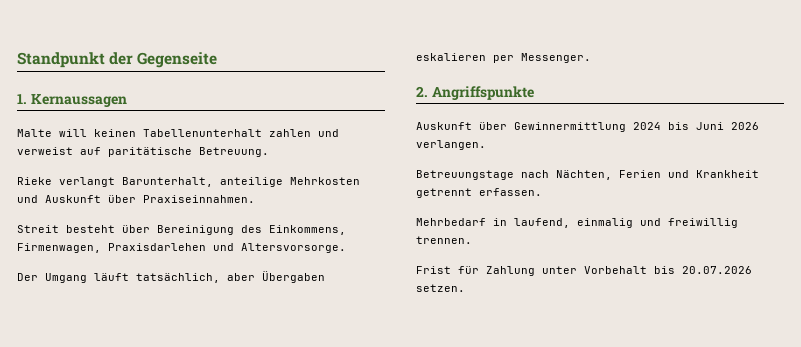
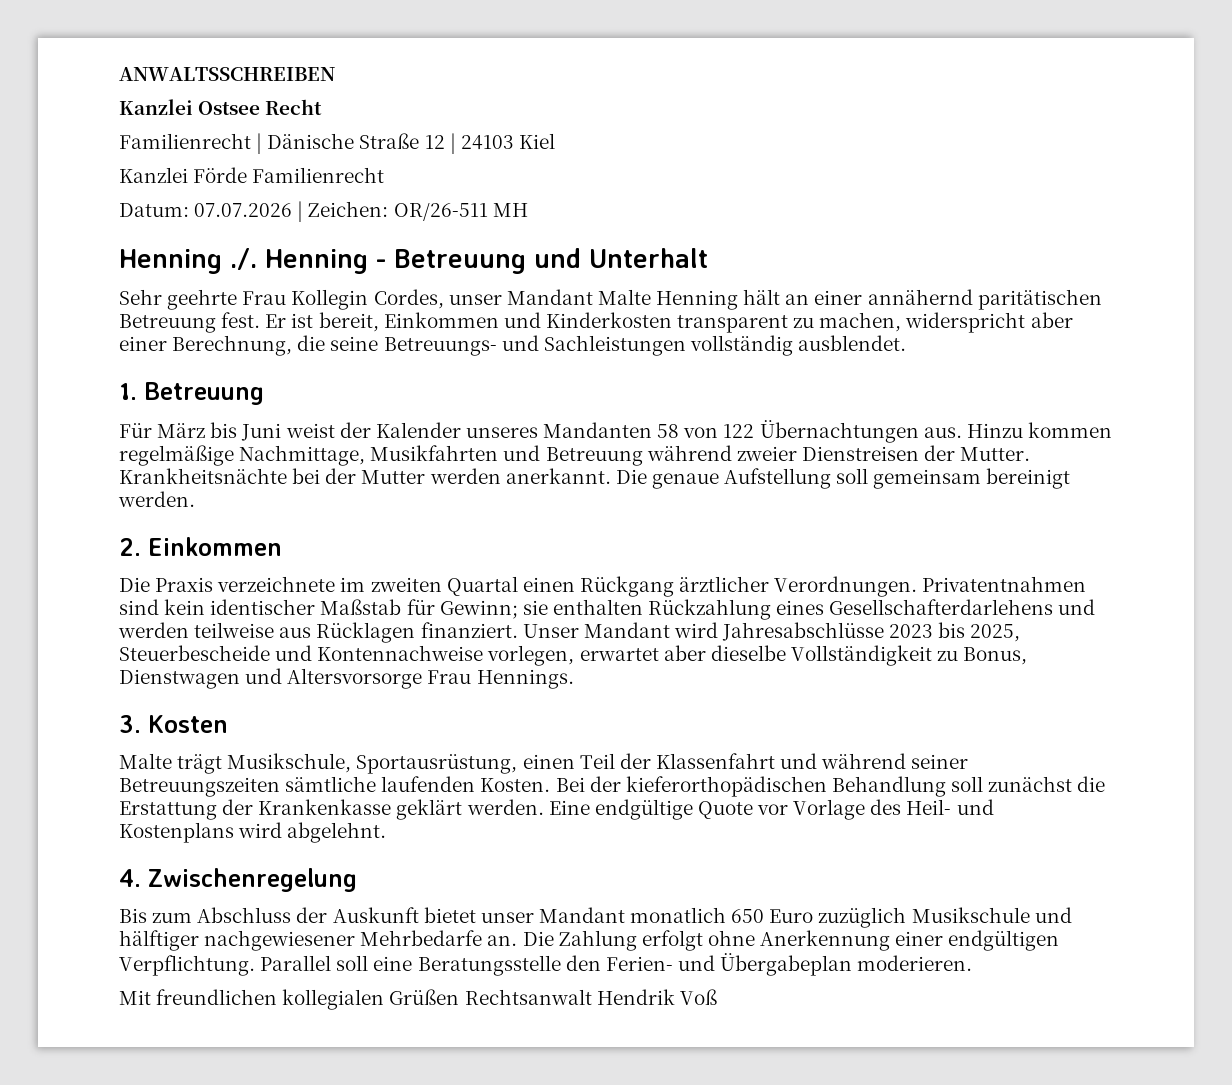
[17,52,218,68] [17,94,127,107] [17,129,339,137] [17,147,269,157] [17,177,360,187] [17,195,255,203] [17,225,346,235] [17,243,346,253] [17,271,325,283] [416,53,591,63] [416,86,534,100] [416,122,759,132] [416,140,486,150] [416,170,759,180] [416,188,542,198] [416,218,738,228] [416,236,472,244] [416,266,752,276] [416,284,465,292] Standpunkt der Gegenseite // 1. Kernaussagen // Malte will keinen Tabellenunterhalt zahlen und verweist auf paritätische Betreuung. // Rieke verlangt Barunterhalt, anteilige Mehrkosten und Auskunft über Praxiseinnahmen. // Streit besteht über Bereinigung des Einkommens, Firmenwagen, Praxisdarlehen und Altersvorsorge. // Der Umgang läuft tatsächlich, aber Übergaben eskalieren per Messenger. // 2. Angriffspunkte // Auskunft über Gewinnermittlung 2024 bis Juni 2026 verlangen. // Betreuungstage nach Nächten, Ferien und Krankheit getrennt erfassen. // Mehrbedarf in laufend, einmalig und freiwillig trennen. // Frist für Zahlung unter Vorbehalt bis 20.07.2026 setzen. -> [119,67,335,81] [119,99,323,115] [119,133,555,154] [119,167,385,183] [119,201,528,222] [119,248,708,274] [119,289,1102,310] [119,312,1073,333] [119,335,907,356] [119,382,264,405] [119,420,1112,443] [119,445,1031,466] [119,468,1071,489] [118,491,195,507] [119,537,282,556] [119,576,1087,597] [119,599,1096,620] [118,622,1021,643] [119,645,1028,666] [119,668,574,689] [119,715,228,733] [119,753,969,774] [119,776,1106,797] [119,799,994,820] [119,822,387,843] [119,868,357,892] [119,907,1072,928] [119,930,1060,951] [119,953,973,976] [119,989,717,1010] ANWALTSSCHREIBEN // Kanzlei Ostsee Recht // Familienrecht | Dänische Straße 12 | 24103 Kiel // Kanzlei Förde Familienrecht // Datum: 07.07.2026 | Zeichen: OR/26-511 MH // Henning ./. Henning - Betreuung und Unterhalt // Sehr geehrte Frau Kollegin Cordes, unser Mandant Malte Henning hält an einer annähernd paritätischen Betreuung fest. Er ist bereit, Einkommen und Kinderkosten transparent zu machen, widerspricht aber einer Berechnung, die seine Betreuungs- und Sachleistungen vollständig ausblendet. // 1. Betreuung // Für März bis Juni weist der Kalender unseres Mandanten 58 von 122 Übernachtungen aus. Hinzu kommen regelmäßige Nachmittage, Musikfahrten und Betreuung während zweier Dienstreisen der Mutter. Krankheitsnächte bei der Mutter werden anerkannt. Die genaue Aufstellung soll gemeinsam bereinigt werden. // 2. Einkommen // Die Praxis verzeichnete im zweiten Quartal einen Rückgang ärztlicher Verordnungen. Privatentnahmen sind kein identischer Maßstab für Gewinn; sie enthalten Rückzahlung eines Gesellschafterdarlehens und werden teilweise aus Rücklagen finanziert. Unser Mandant wird Jahresabschlüsse 2023 bis 2025, Steuerbescheide und Kontennachweise vorlegen, erwartet aber dieselbe Vollständigkeit zu Bonus, Dienstwagen und Altersvorsorge Frau Hennings. // 3. Kosten // Malte trägt Musikschule, Sportausrüstung, einen Teil der Klassenfahrt und während seiner Betreuungszeiten sämtliche laufenden Kosten. Bei der kieferorthopädischen Behandlung soll zunächst die Erstattung der Krankenkasse geklärt werden. Eine endgültige Quote vor Vorlage des Heil- und Kostenplans wird abgelehnt. // 4. Zwischenregelung // Bis zum Abschluss der Auskunft bietet unser Mandant monatlich 650 Euro zuzüglich Musikschule und hälftiger nachgewiesener Mehrbedarfe an. Die Zahlung erfolgt ohne Anerkennung einer endgültigen Verpflichtung. Parallel soll eine Beratungsstelle den Ferien- und Übergabeplan moderieren. // Mit freundlichen kollegialen Grüßen Rechtsanwalt Hendrik Voß

